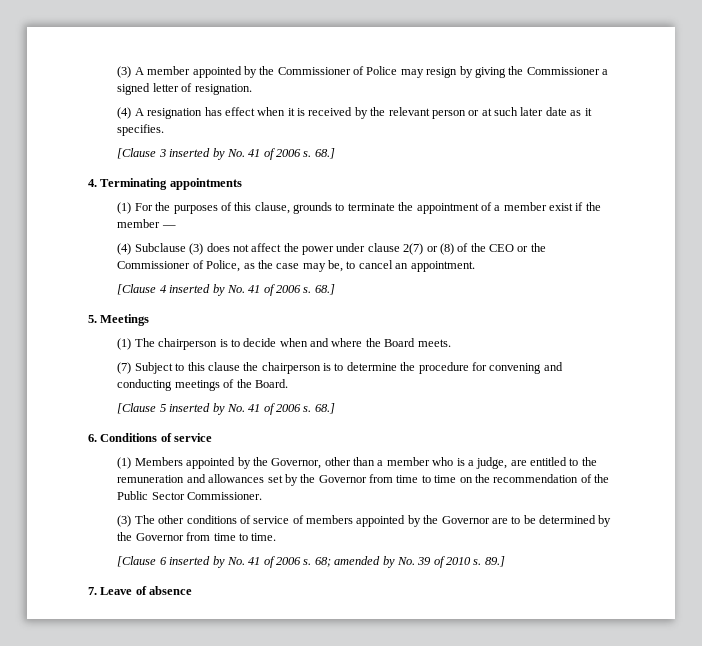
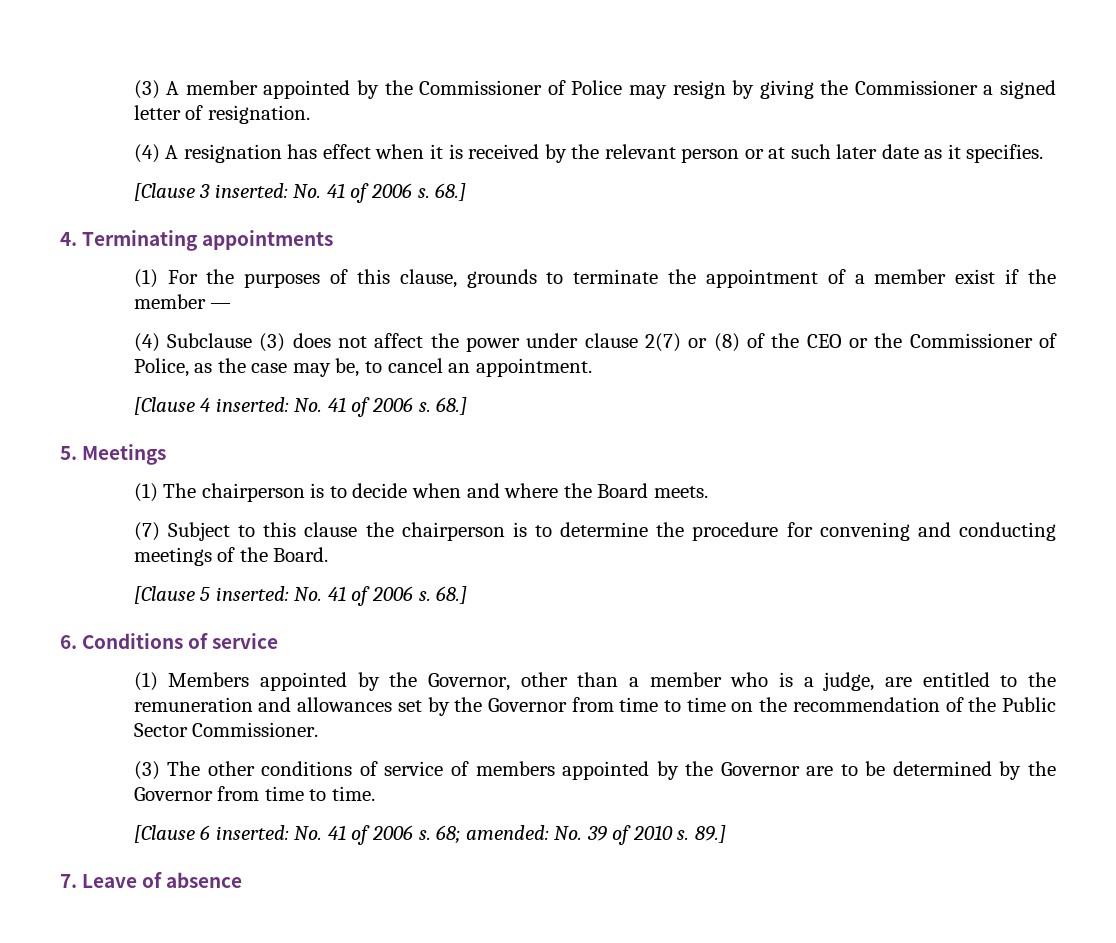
[169,148,225,160] inserted by -> [214,183,288,198] inserted:
[169,284,225,296] inserted by -> [215,397,289,412] inserted:
[169,403,225,415] inserted by -> [215,586,289,601] inserted:
[169,556,225,568] inserted by -> [215,825,289,840] inserted:
[334,556,395,568] amended by -> [465,825,549,840] amended:

